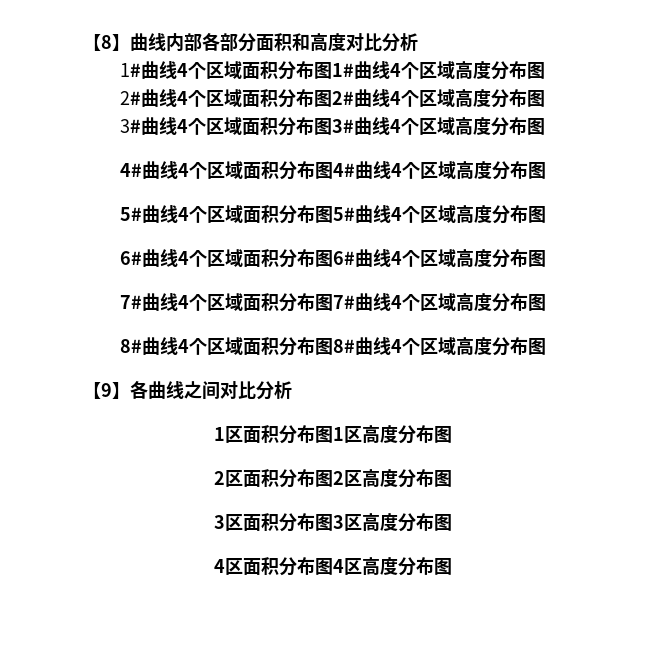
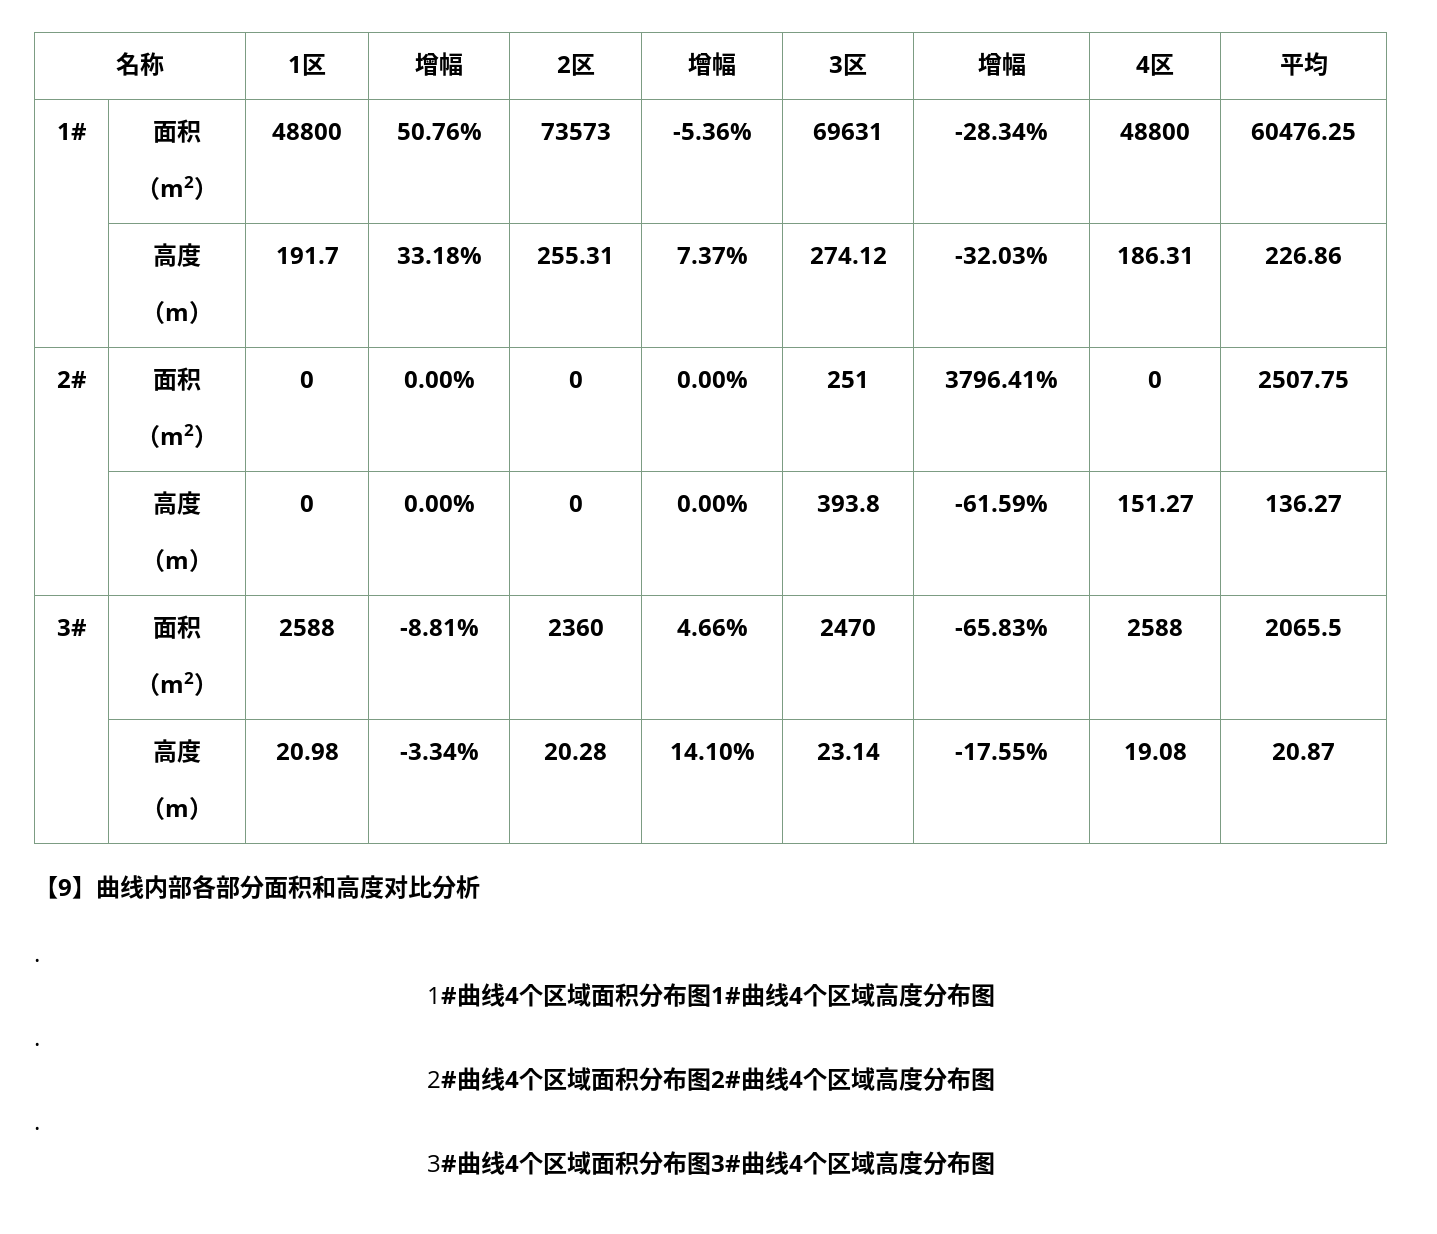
[83,34,112,51] 【8 -> [116,52,164,76] [288,54,326,76] [415,52,463,76] [556,54,595,76] [688,52,736,76] [829,54,867,76] [977,52,1026,76] [1136,54,1174,76] [1279,52,1328,76] [56,123,87,140] [153,119,201,143] [136,176,218,200] [272,123,342,140] [396,123,482,140] [540,123,611,140] [672,123,752,140] [813,123,883,140] [955,123,1048,140] [1120,123,1190,140] [1251,123,1356,140] [153,243,201,267] [141,300,213,324] [275,247,339,264] [396,247,482,264] [537,247,614,264] [676,247,748,264] [809,247,887,264] [955,247,1048,264] [1116,247,1194,264] [1265,247,1342,264] [56,371,87,388] [153,367,201,391] [136,424,218,448] [300,371,314,388] [403,371,475,388] [568,371,583,388] [676,371,748,388] [827,371,869,388] [945,371,1058,388] [1148,371,1162,388] [1258,371,1349,388] [153,491,201,515] [141,548,213,572] [300,495,314,512] [403,495,475,512] [568,495,583,512] [676,495,748,512] [816,495,880,512] [955,495,1048,512] [1116,495,1194,512] [1265,495,1342,512] [56,619,87,636] [153,615,201,639] [136,672,218,696] [279,619,335,636] [399,619,479,636] [547,619,604,636] [676,619,748,636] [820,619,876,636] [955,619,1048,636] [1127,619,1183,636] [1265,619,1342,636] [153,739,201,763] [141,796,213,820] [275,743,339,760] [399,743,479,760] [544,743,607,760] [669,743,755,760] [816,743,880,760] [955,743,1048,760] [1123,743,1187,760] [1272,743,1335,760] [34,876,72,899] 名称 | 1区 | 增幅 | 2区 | 增幅 | 3区 | 增幅 | 4区 | 平均 // 1# | 面积 // （m2） | 48800 | 50.76% | 73573 | -5.36% | 69631 | -28.34% | 48800 | 60476.25 // | 高度 // （m） | 191.7 | 33.18% | 255.31 | 7.37% | 274.12 | -32.03% | 186.31 | 226.86 // 2# | 面积 // （m2） | 0 | 0.00% | 0 | 0.00% | 251 | 3796.41% | 0 | 2507.75 // | 高度 // （m） | 0 | 0.00% | 0 | 0.00% | 393.8 | -61.59% | 151.27 | 136.27 // 3# | 面积 // （m2） | 2588 | -8.81% | 2360 | 4.66% | 2470 | -65.83% | 2588 | 2065.5 // | 高度 // （m） | 20.98 | -3.34% | 20.28 | 14.10% | 23.14 | -17.55% | 19.08 | 20.87 // 【9
(418, 42) none -> [34,958,40,962] // .
(545, 70) none -> [34,1042,40,1046] // .
(545, 98) none -> [34,1126,40,1130] // .
[119,161,546,180] [119,205,546,224] [119,249,546,268] [119,293,546,312] [119,337,546,356] [83,380,292,400] [213,425,452,444] [213,469,452,488] [213,513,452,532] [213,557,452,576] // 4#曲线4个区域面积分布图4#曲线4个区域高度分布图 // 5#曲线4个区域面积分布图5#曲线4个区域高度分布图 // 6#曲线4个区域面积分布图6#曲线4个区域高度分布图 // 7#曲线4个区域面积分布图7#曲线4个区域高度分布图 // 8#曲线4个区域面积分布图8#曲线4个区域高度分布图 // 【9】各曲线之间对比分析 // 1区面积分布图1区高度分布图 // 2区面积分布图2区高度分布图 // 3区面积分布图3区高度分布图 // 4区面积分布图4区高度分布图 -> (995, 1163) none

